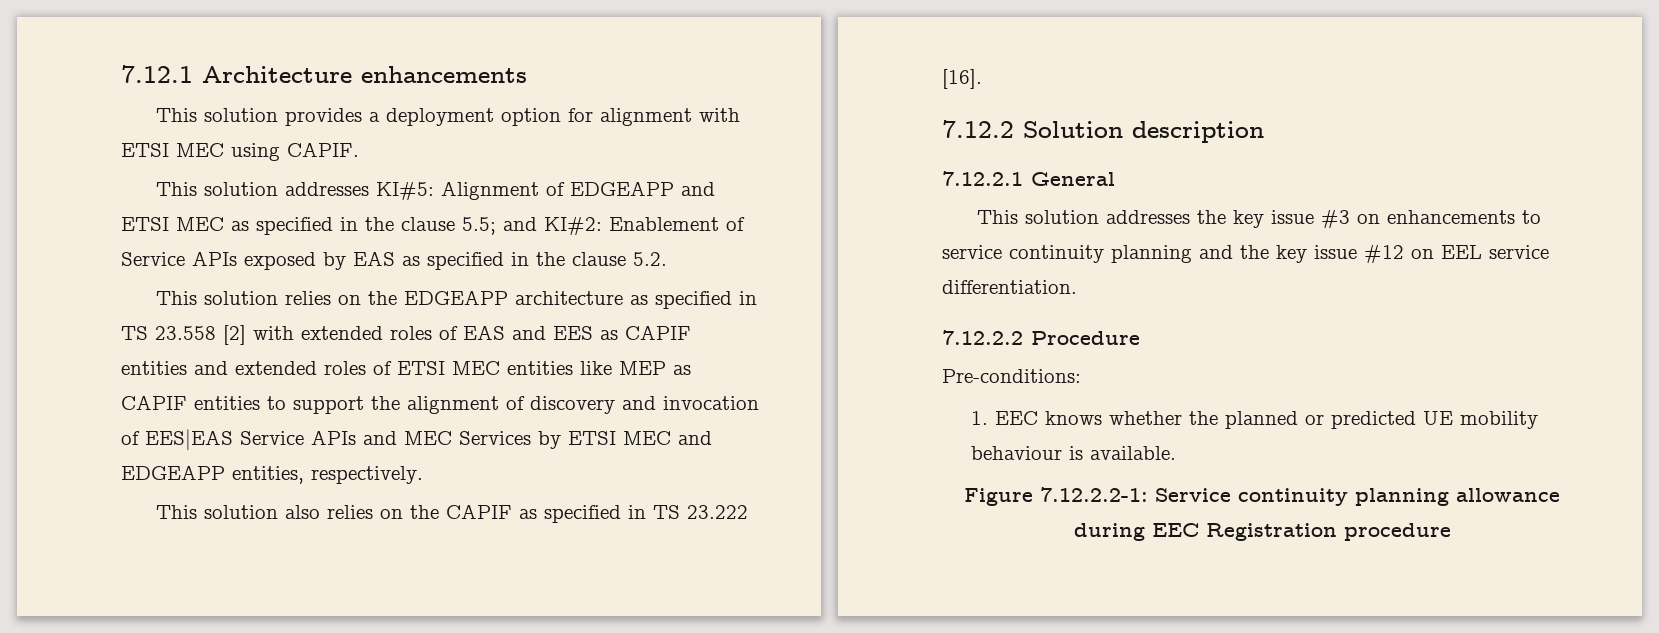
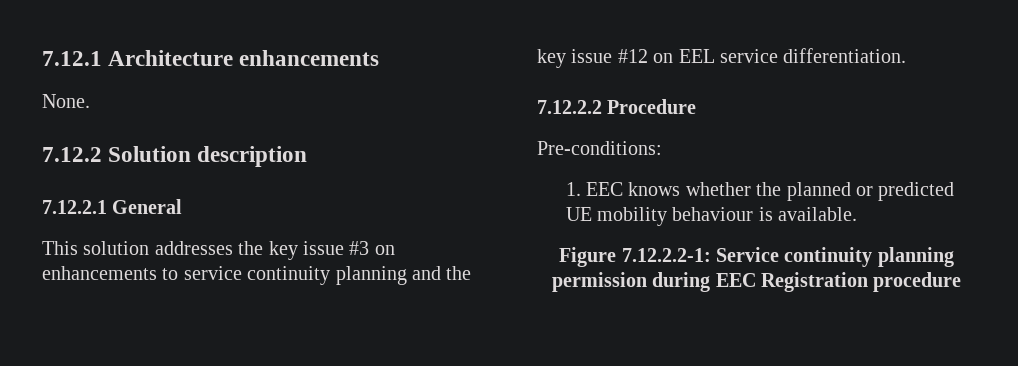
[155,108,740,126] [121,142,359,161] [155,181,715,201] [121,216,745,236] [121,251,667,270] [155,290,757,309] [121,325,691,345] [121,361,691,375] [121,395,759,414] [121,429,712,451] [121,465,423,484] [155,504,748,523] [942,69,982,89] This solution provides a deployment option for alignment with ETSI MEC using CAPIF. // This solution addresses KI#5: Alignment of EDGEAPP and ETSI MEC as specified in the clause 5.5; and KI#2: Enablement of Service APIs exposed by EAS as specified in the clause 5.2. // This solution relies on the EDGEAPP architecture as specified in TS 23.558 [2] with extended roles of EAS and EES as CAPIF entities and extended roles of ETSI MEC entities like MEP as CAPIF entities to support the alignment of discovery and invocation of EES|EAS Service APIs and MEC Services by ETSI MEC and EDGEAPP entities, respectively. // This solution also relies on the CAPIF as specified in TS 23.222 [16]. -> [42,94,90,108] None.
[1456,488,1560,502] allowance -> [551,272,647,292] permission

